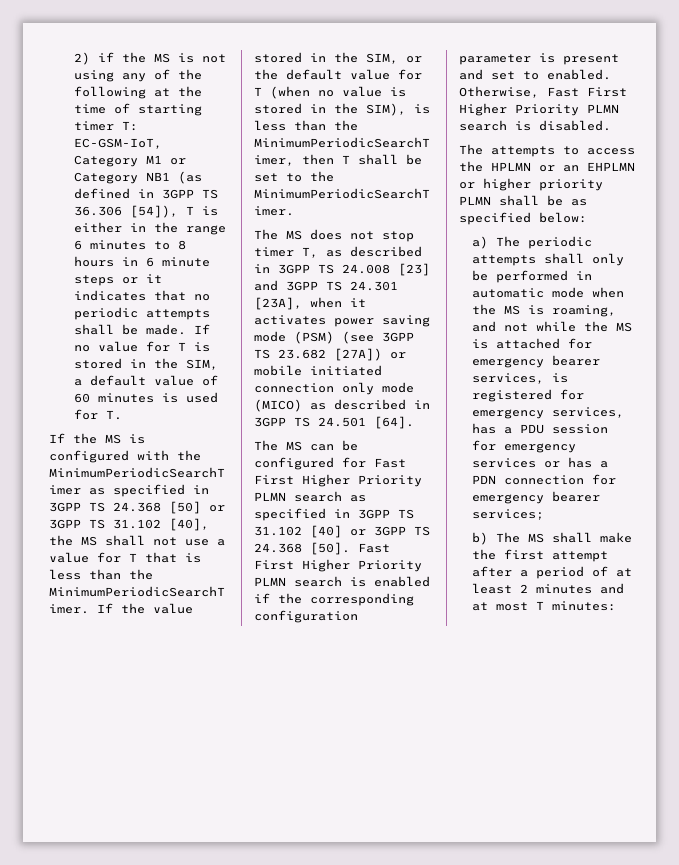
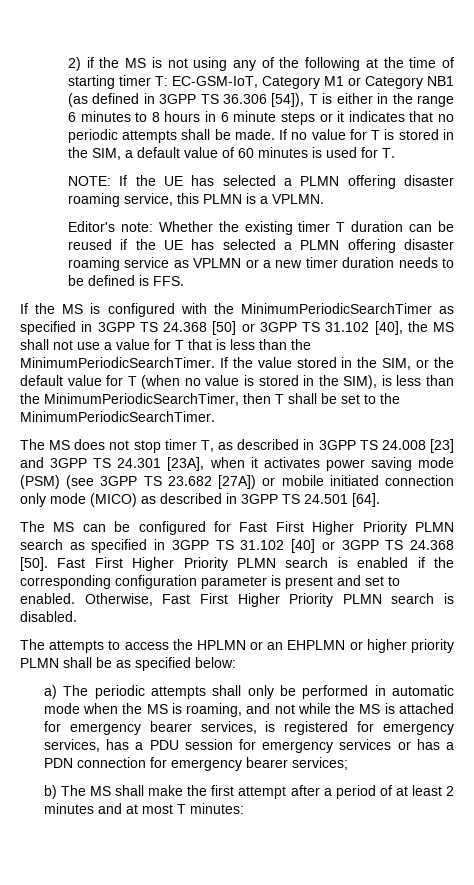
(123, 415) none -> [67,175,454,189] [67,193,324,207] [67,221,455,235] [67,239,454,253] [67,257,454,271] [67,275,184,286] // NOTE: If the UE has selected a PLMN offering disaster roaming service, this PLMN is a VPLMN. // Editor's note: Whether the existing timer T duration can be reused if the UE has selected a PLMN offering disaster roaming service as VPLMN or a new timer duration needs to be defined is FFS.

